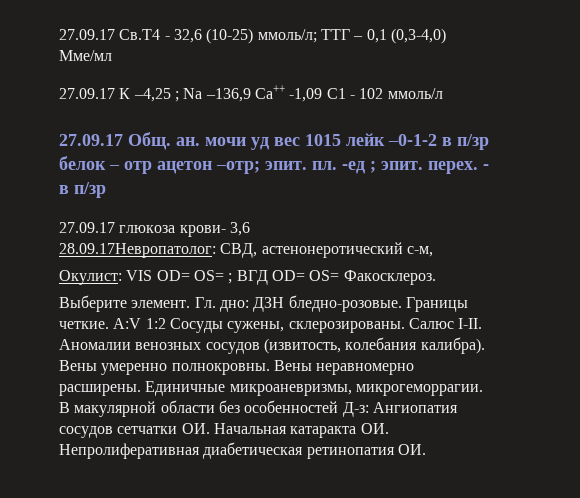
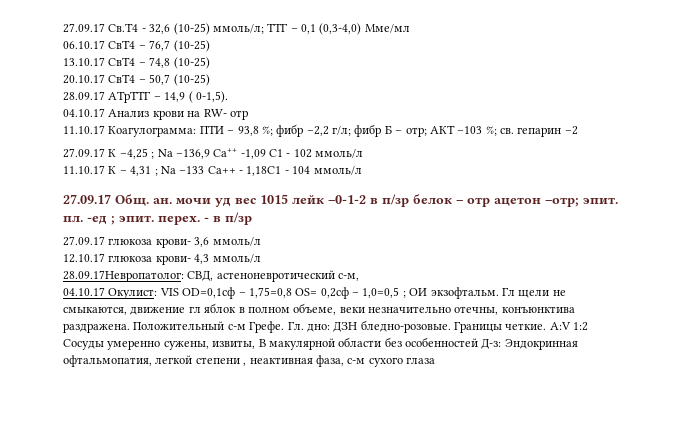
(112, 55) none -> [63,40,210,52] [63,57,210,69] [63,74,210,86] [63,91,228,103] [63,108,248,120] [63,124,578,137] // 06.10.17 СвТ4 – 76,7 (10-25) // 13.10.17 СвТ4 – 74,8 (10-25) // 20.10.17 СвТ4 – 50,7 (10-25) // 28.09.17 АТрТТГ – 14,9 ( 0-1,5). // 04.10.17 Анализ крови на RW- отр // 11.10.17 Коагулограмма: ПТИ – 93,8 %; фибр –2,2 г/л; фибр Б – отр; АКТ –103 %; св. гепарин –2
(443, 93) none -> [63,165,362,176] // 11.10.17 К – 4,31 ; Nа –133 Са++ - 1,18С1 - 104 ммоль/л
(250, 229) none -> [212,237,261,246] [63,253,261,265] ммоль/л // 12.10.17 глюкоза крови- 4,3 ммоль/л
[261,242,403,258] астенонеротический -> [216,270,335,282] астеноневротический
(433, 251) none -> [63,287,105,296] 04.10.17
[156,270,436,285] [59,295,191,312] OD= OS= ; ВГД OD= OS= Факосклероз. // Выберите элемент. -> [182,287,566,299] [63,303,575,315] [63,321,285,333] OD=0,1сф – 1,75=0,8 OS= 0,2сф – 1,0=0,5 ; ОИ экзофтальм. Гл щели не смыкаются, движение гл яблок в полном объеме, веки незначительно отечны, конъюнктива раздражена. Положительный с-м Грефе.
[227,318,483,333] [59,337,485,354] [59,360,415,375] [59,381,483,396] сужены, склерозированы. Салюс I-II. Аномалии венозных сосудов (извитость, колебания калибра). Вены умеренно полнокровны. Вены неравномерно расширены. Единичные микроаневризмы, микрогеморрагии. -> [107,340,256,350] умеренно сужены, извиты,
[372,402,458,413] [59,423,389,438] [59,442,426,459] Ангиопатия сосудов сетчатки ОИ. Начальная катаракта ОИ. Непролиферативная диабетическая ретинопатия ОИ. -> [504,339,578,350] [63,355,435,367] Эндокринная офтальмопатия, легкой степени , неактивная фаза, с-м сухого глаза

